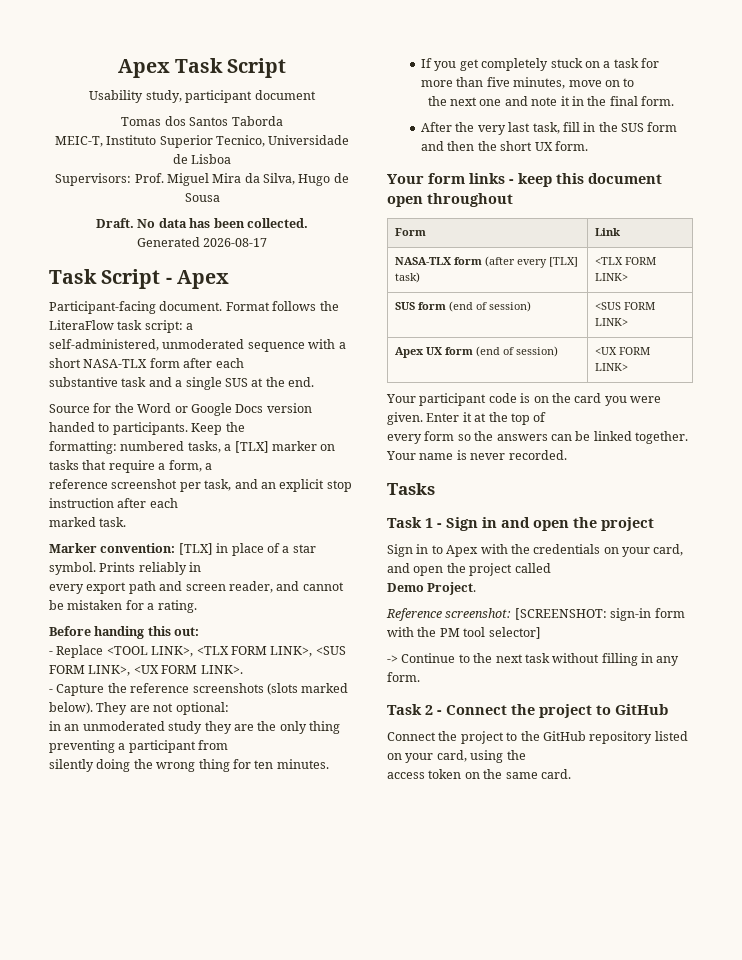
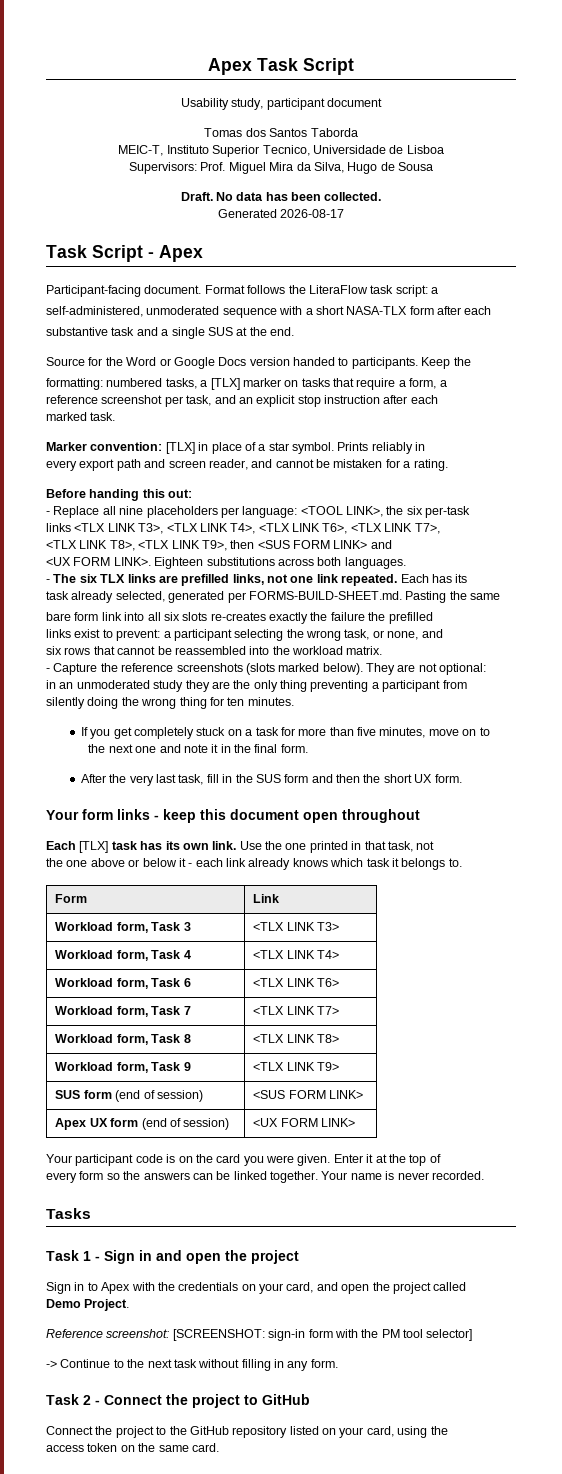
[106,646,346,657] [49,665,243,676] <TOOL LINK>, <TLX FORM LINK>, <SUS FORM LINK>, <UX FORM LINK>. -> [102,506,471,518] [46,523,440,534] [46,540,392,551] [46,557,406,569] [46,574,468,586] [46,591,500,603] [46,612,433,624] [46,629,443,641] [46,646,383,655] all nine placeholders per language: <TOOL LINK>, the six per-task // links <TLX LINK T3>, <TLX LINK T4>, <TLX LINK T6>, <TLX LINK T7>, // <TLX LINK T8>, <TLX LINK T9>, then <SUS FORM LINK> and // <UX FORM LINK>. Eighteen substitutions across both languages. // - The six TLX links are prefilled links, not one link repeated. Each has its // task already selected, generated per FORMS-BUILD-SHEET.md. Pasting the same // bare form link into all six slots re-creates exactly the failure the prefilled // links exist to prevent: a participant selecting the wrong task, or none, and // six rows that cannot be reassembled into the workload matrix.
[395,228,427,236] [595,228,621,236] [395,256,579,268] [395,272,421,283] [595,257,657,265] [595,273,629,281] // Form | Link // NASA-TLX form (after every [TLX] task) | <TLX FORM LINK> -> [46,841,435,853] [46,858,462,870] [55,894,88,903] [253,894,280,903] [55,922,191,933] [253,922,340,931] [55,950,191,961] [253,950,340,959] [55,978,191,989] [253,978,340,987] [55,1006,191,1017] [253,1006,340,1015] [55,1034,191,1045] [253,1034,340,1043] [55,1062,191,1073] [253,1062,340,1071] // Each [TLX] task has its own link. Use the one printed in that task, not // the one above or below it - each link already knows which task it belongs to. // Form | Link // Workload form, Task 3 | <TLX LINK T3> // Workload form, Task 4 | <TLX LINK T4> // Workload form, Task 6 | <TLX LINK T6> // Workload form, Task 7 | <TLX LINK T7> // Workload form, Task 8 | <TLX LINK T8> // Workload form, Task 9 | <TLX LINK T9>

